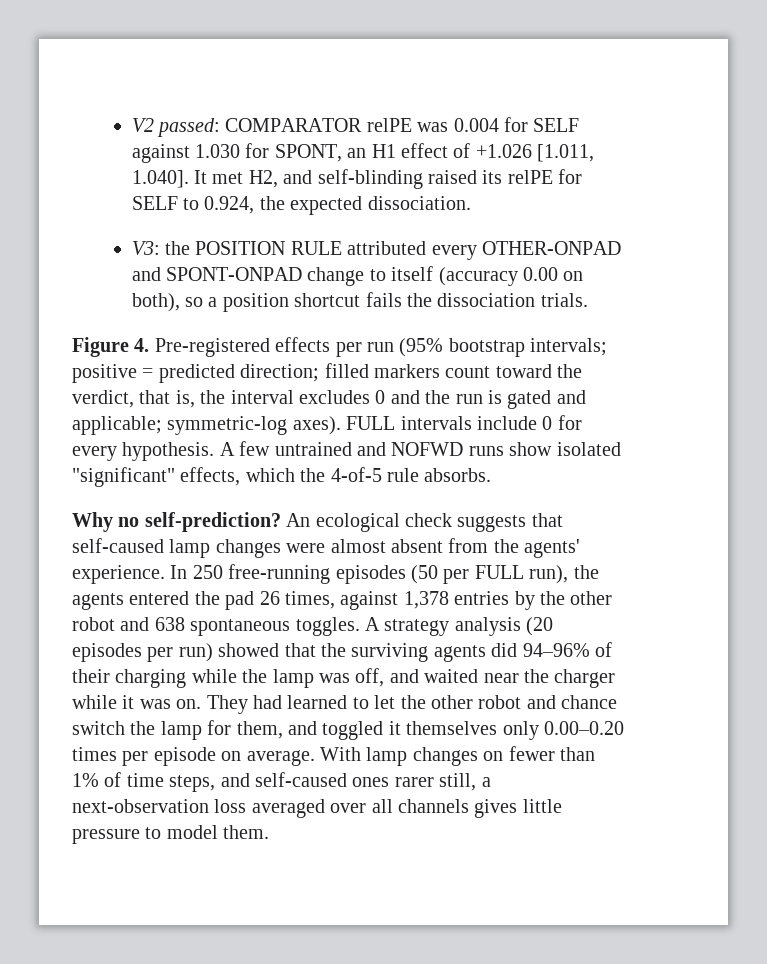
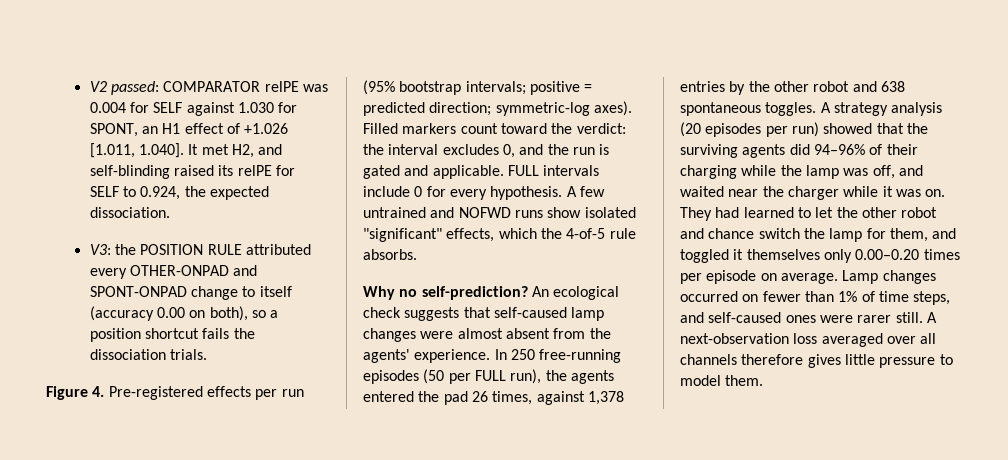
[324,363,369,378] filled -> [495,101,632,116] [363,123,398,134] symmetric-log axes). Filled
[72,390,195,408] verdict, that is, -> [576,123,626,134] verdict:
[375,390,386,404] 0 -> [502,144,515,158] 0,
[72,416,341,435] applicable; symmetric-log axes). -> [432,165,504,179] applicable.
[320,747,478,766] With lamp changes -> [842,270,936,284] [680,291,738,302] Lamp changes occurred
[394,773,491,791] rarer still, a -> [819,312,937,323] were rarer still. A
(469, 806) none -> [741,354,804,365] therefore

